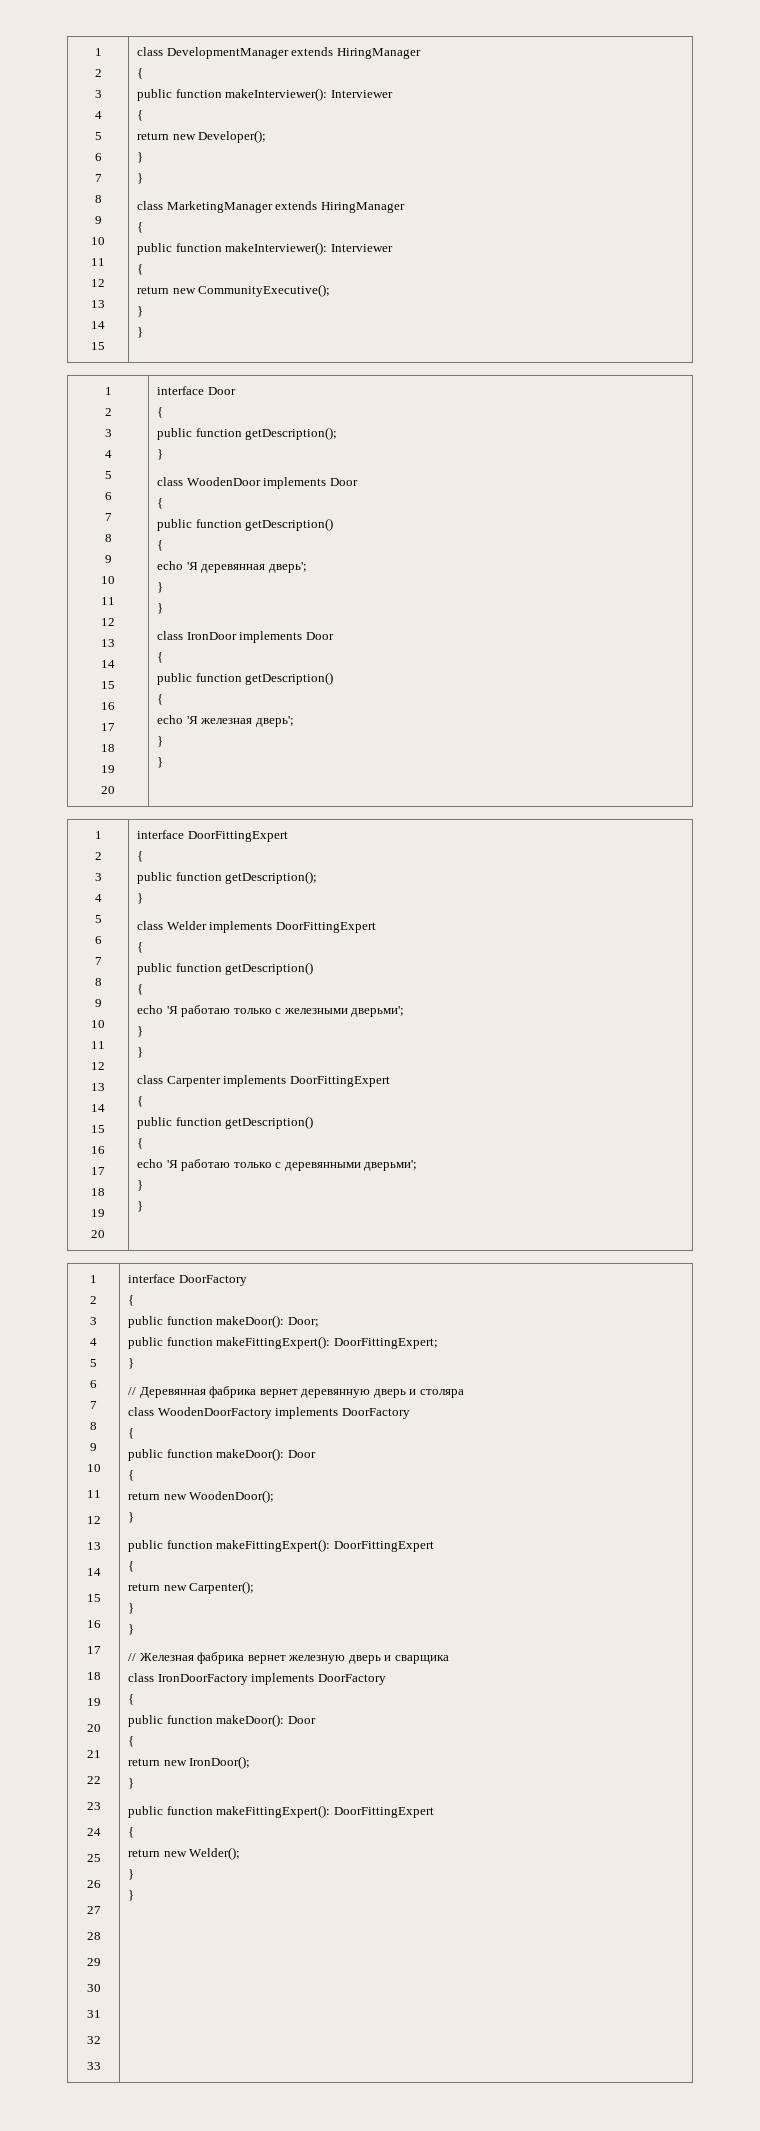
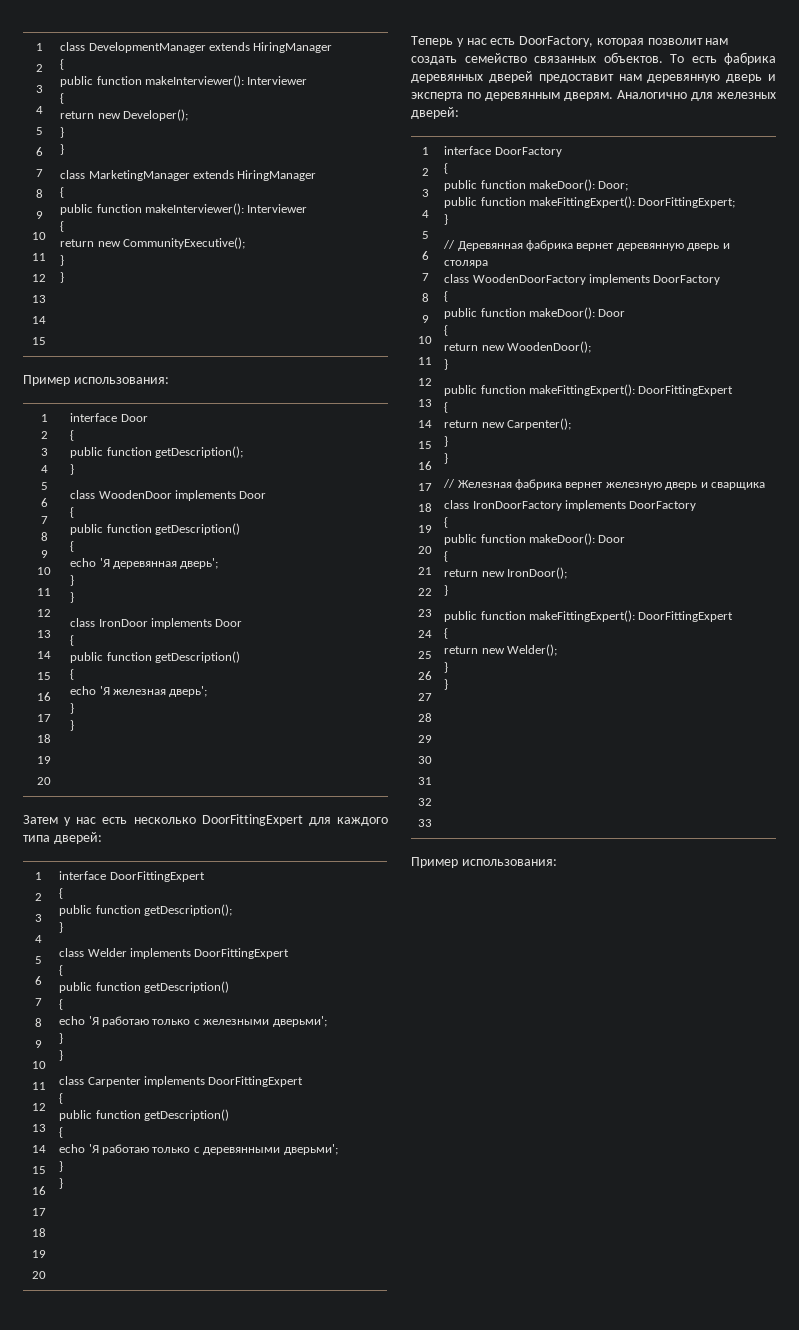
(144, 332) none -> [23,375,169,386] // Пример использования:
(164, 762) none -> [23,814,388,826] [23,832,102,844] // Затем у нас есть несколько DoorFittingExpert для каждого типа дверей:
(144, 1206) none -> [411,36,729,47] [411,52,776,65] [411,71,776,83] [411,90,776,101] [411,107,459,119] // Теперь у нас есть DoorFactory, которая позволит нам создать семейство связанных объектов. То есть фабрика деревянных дверей предоставит нам деревянную дверь и эксперта по деревянным дверям. Аналогично для железных дверей:
(135, 1895) none -> [411,857,557,868] // Пример использования:

